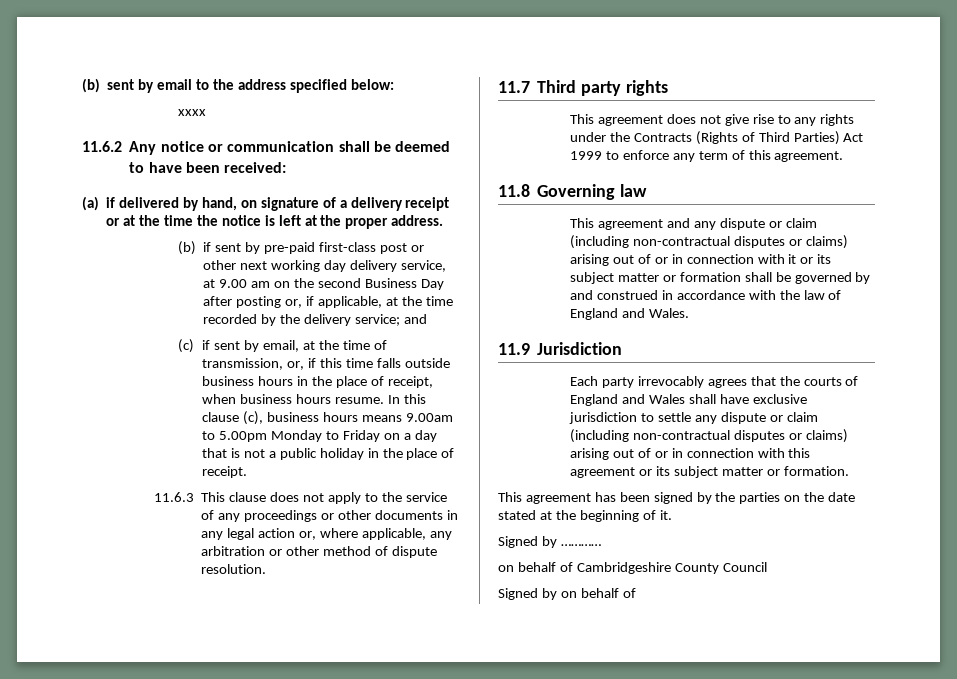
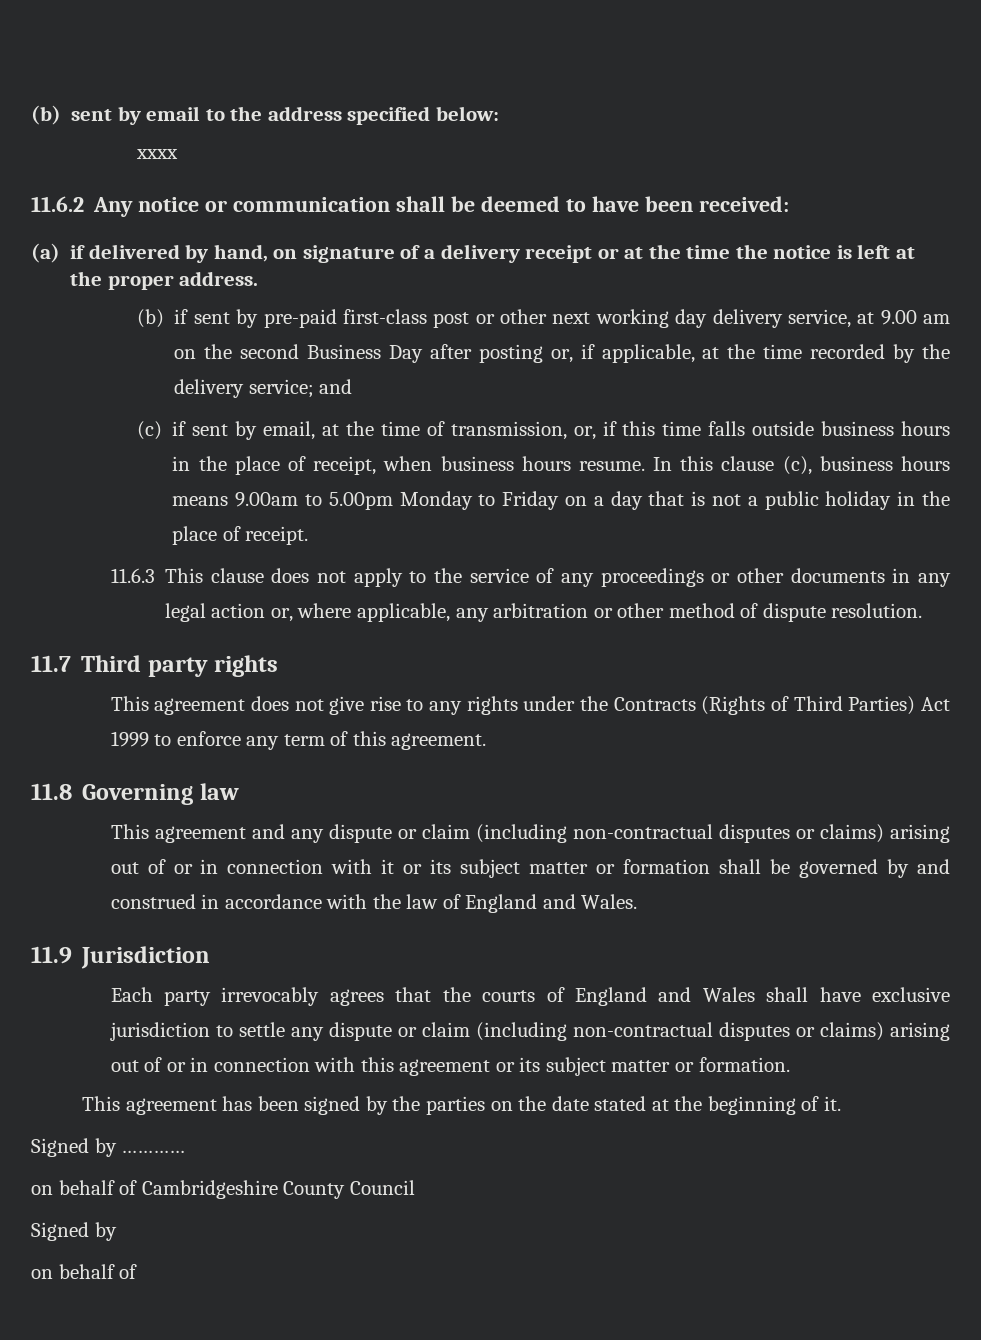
(557, 594) none -> (117, 1231) //

